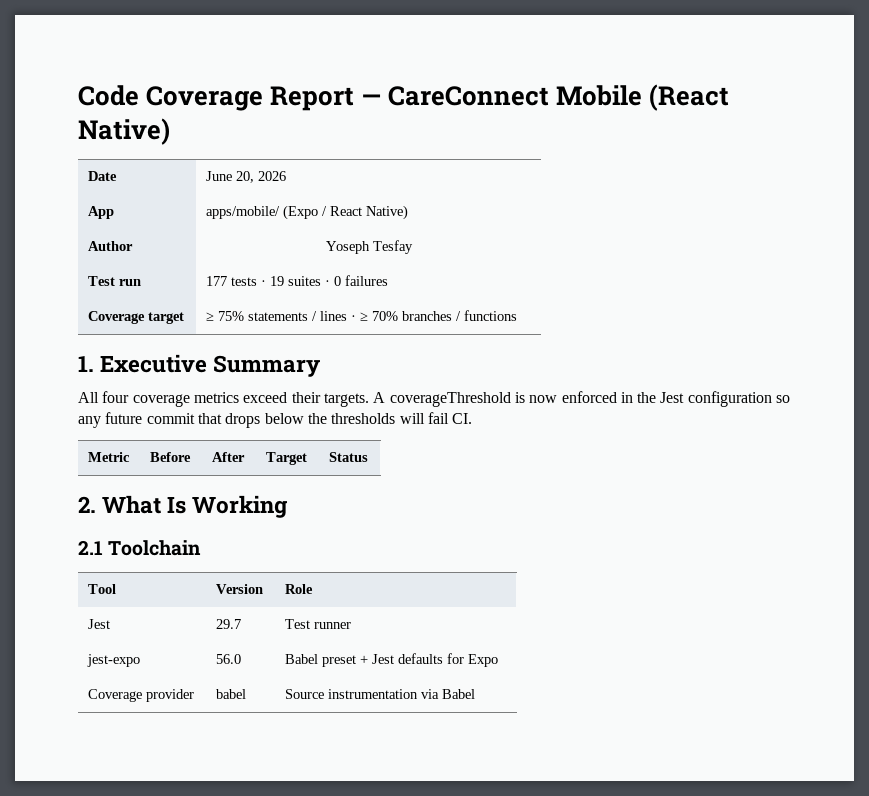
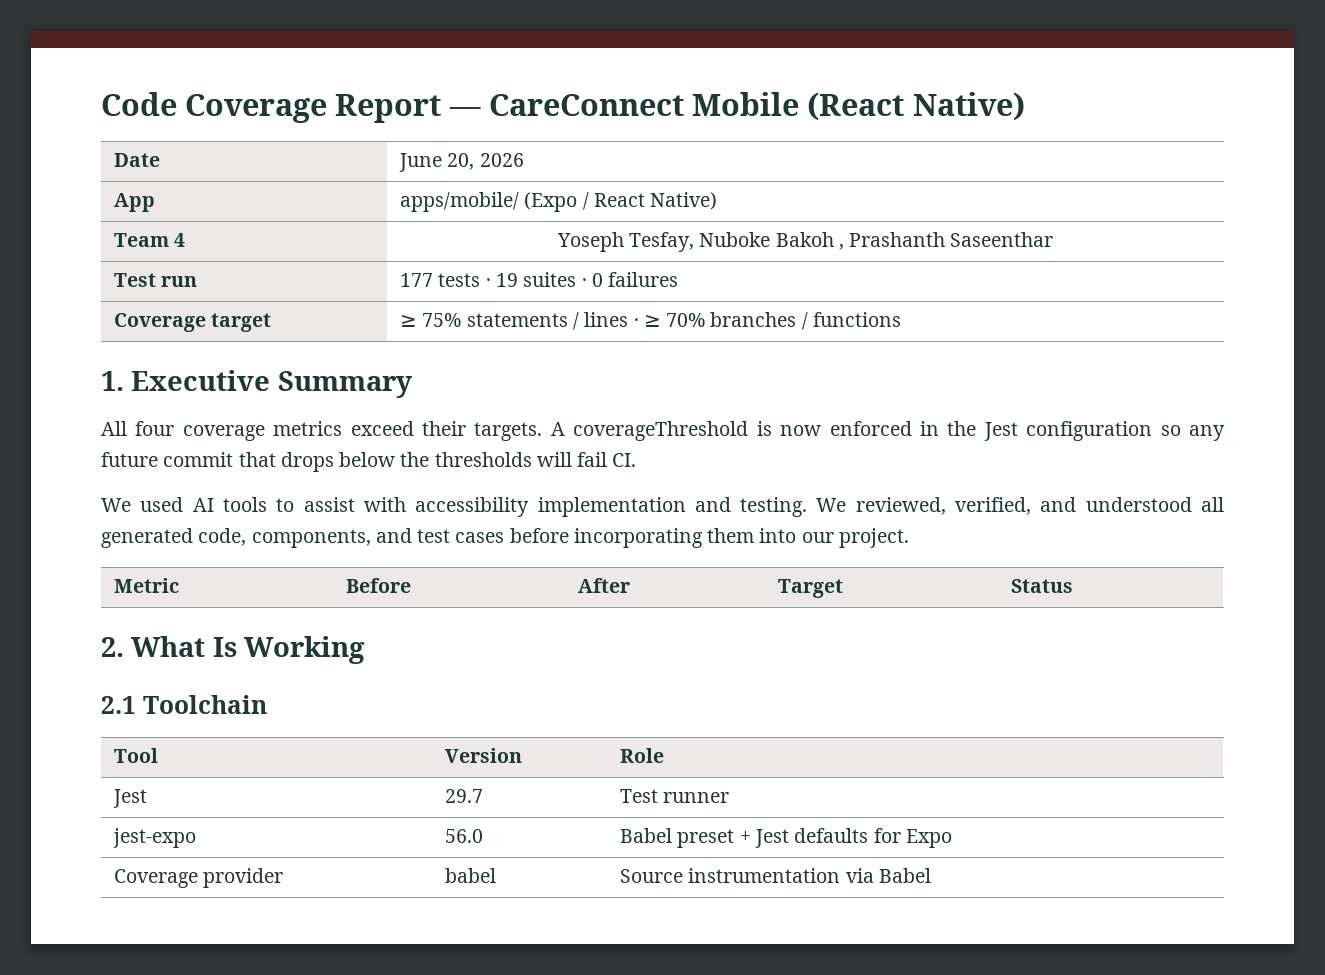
[88,241,134,251] Author -> [114,233,186,247] Team 4
[372,240,413,254] Tesfay -> [628,232,1054,252] Tesfay, Nuboke Bakoh , Prashanth Saseenthar
(473, 418) none -> [101,497,1224,517] [101,528,909,548] // We used AI tools to assist with accessibility implementation and testing. We reviewed, verified, and understood all generated code, components, and test cases before incorporating them into our project.

